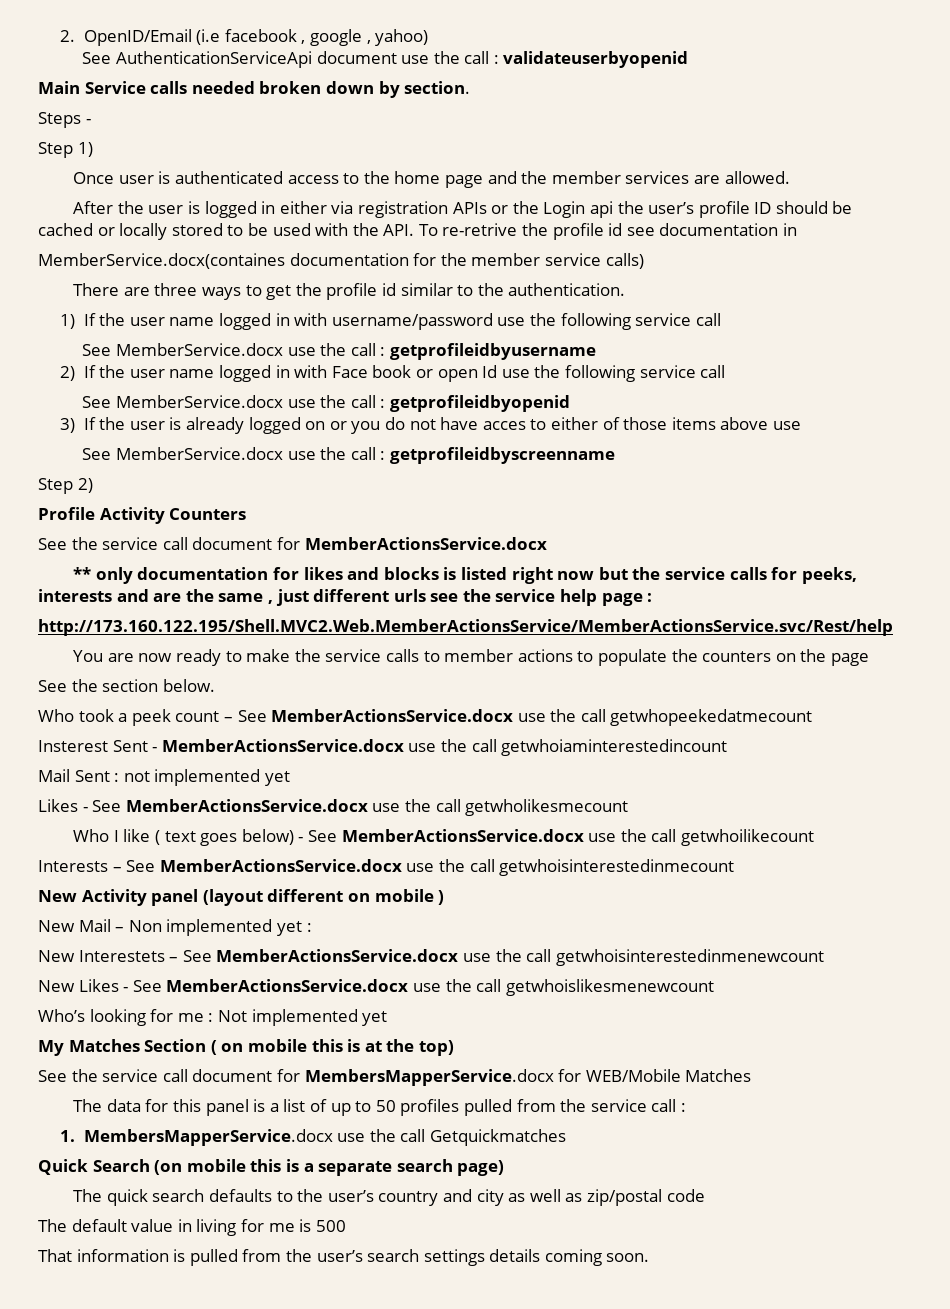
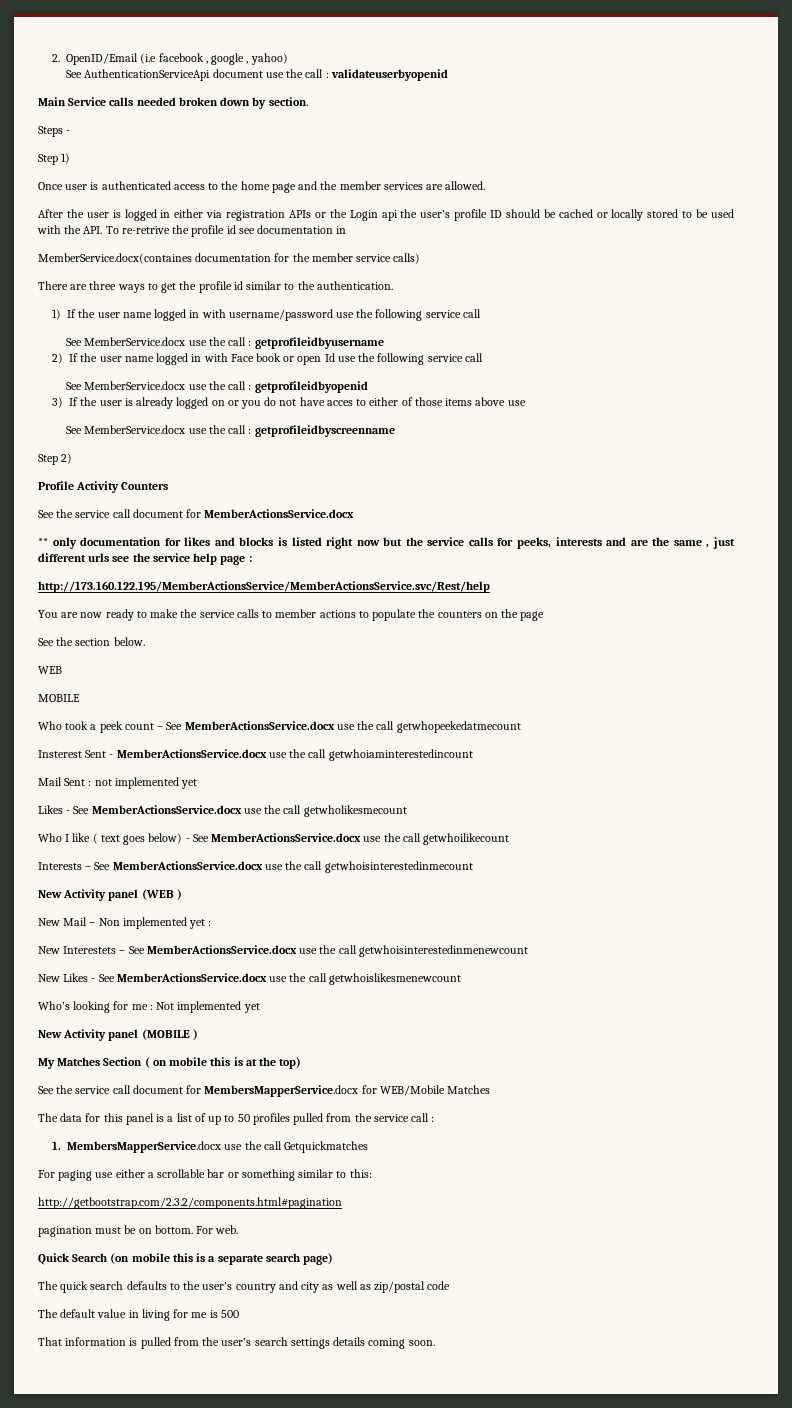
[38,619,893,636] http://173.160.122.195/Shell.MVC2.Web.MemberActionsService/MemberActionsService.svc/Rest/help -> [38,581,490,593] http://173.160.122.195/MemberActionsService/MemberActionsService.svc/Rest/help
(215, 685) none -> [38,666,62,674] [38,694,80,702] // WEB // MOBILE
[202,889,434,906] (layout different on mobile -> [141,889,174,900] (WEB
(388, 1018) none -> [38,1029,198,1041] // New Activity panel (MOBILE )
(567, 1137) none -> [38,1169,372,1181] [38,1197,342,1209] [38,1225,239,1237] // For paging use either a scrollable bar or something similar to this: // http://getbootstrap.com/2.3.2/components.html#pagination // pagination must be on bottom. For web.

